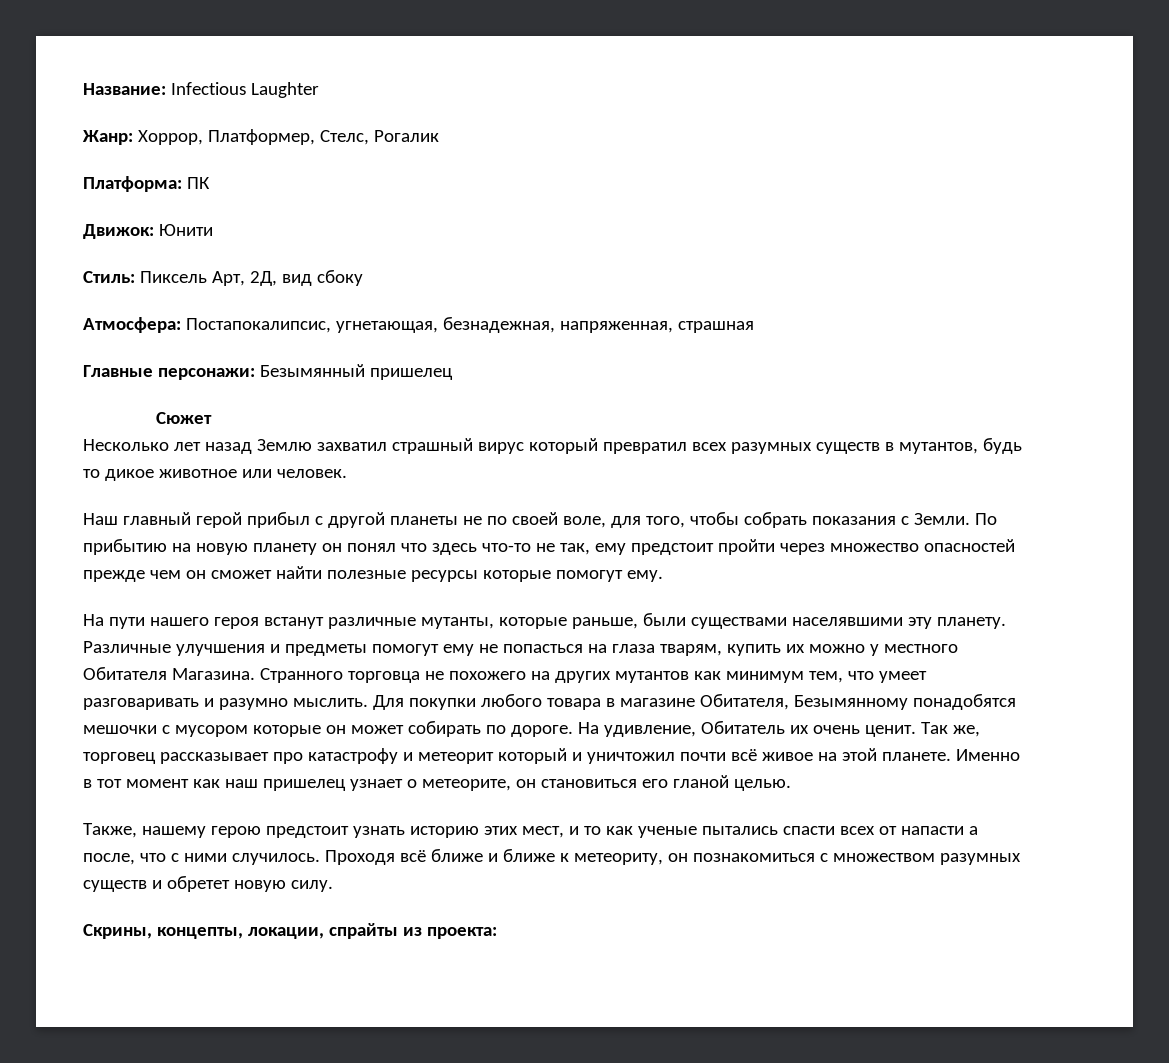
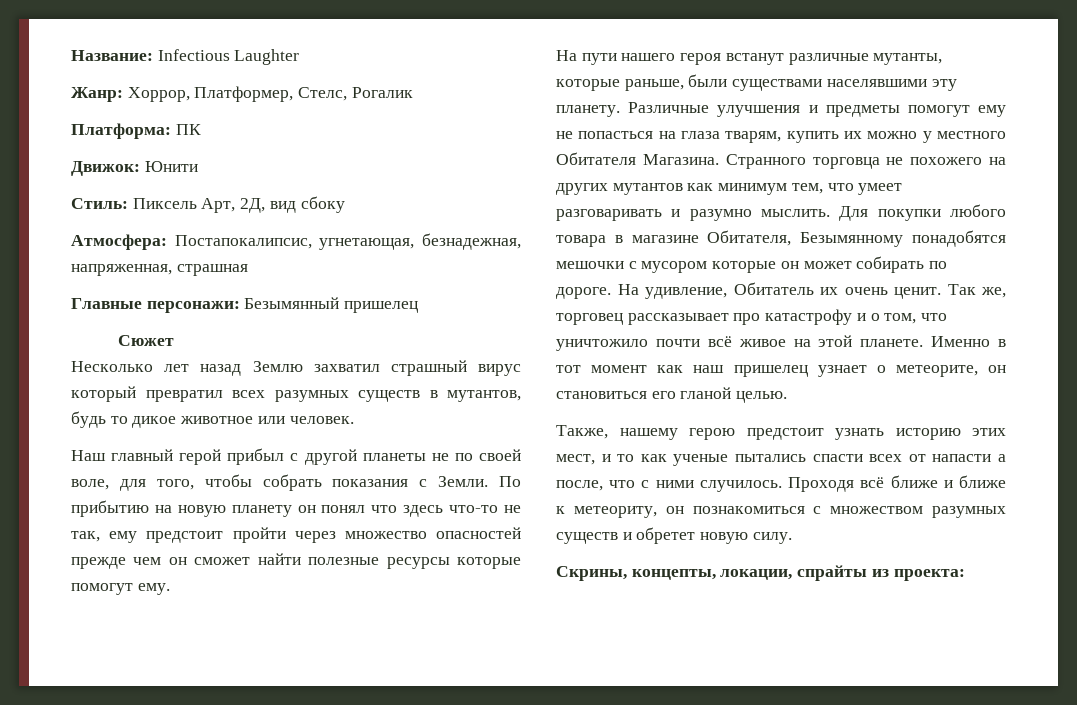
[417,748,675,764] метеорит который и уничтожил -> [870,313,948,324] [556,339,648,351] о том, что уничтожило

